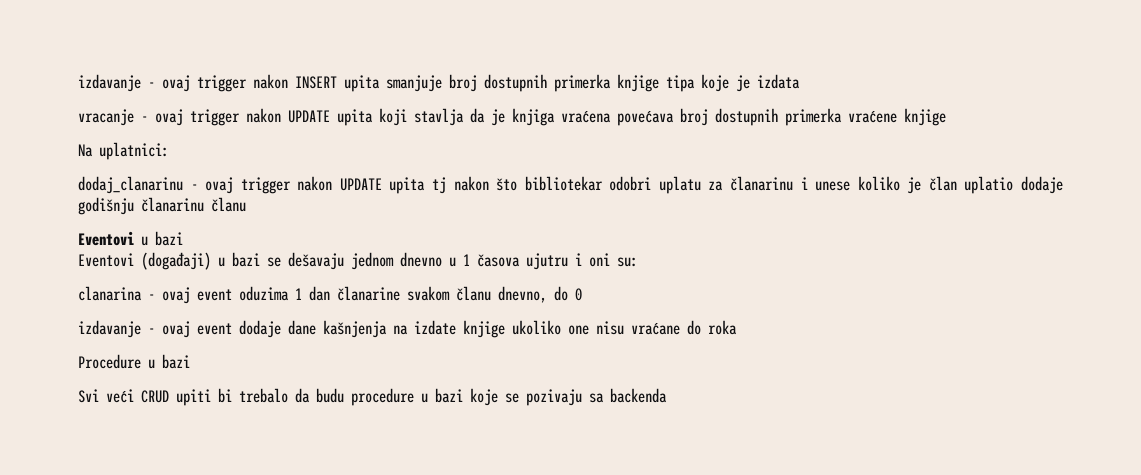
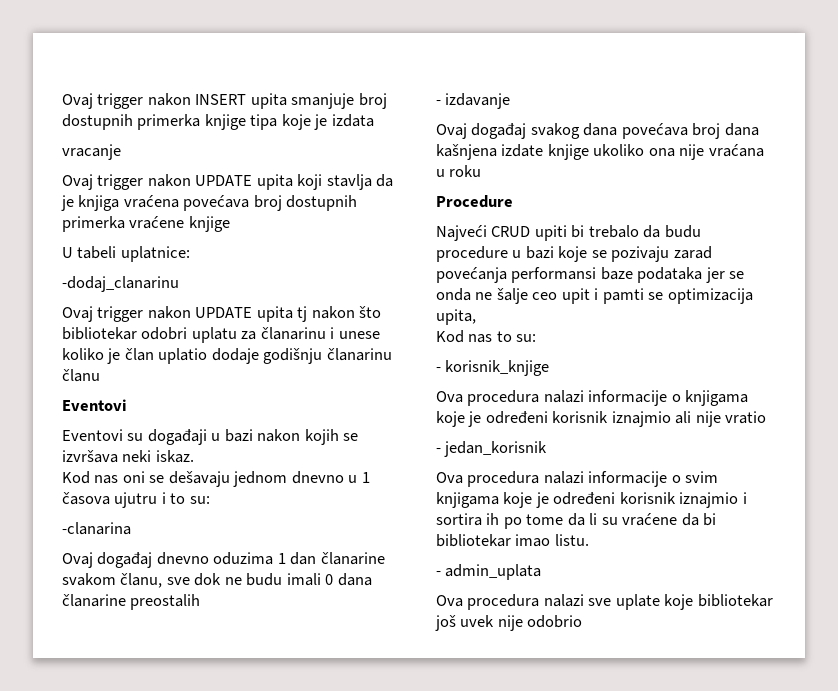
[78,74,190,92] izdavanje - ovaj -> [62,93,93,109] Ovaj
[141,109,183,126] - ovaj -> [62,174,93,190] // Ovaj
[78,142,169,160] [78,176,234,194] Na uplatnici: // dodaj_clanarinu - ovaj -> [62,246,190,262] [62,276,179,292] [62,306,93,322] U tabeli uplatnice: // -dodaj_clanarinu // Ovaj
[141,231,183,246] [78,252,260,270] u bazi // Eventovi (događaji) u bazi -> [62,429,359,445] [62,450,194,463] [62,471,145,484] // Eventovi su događaji u bazi nakon kojih se izvršava neki iskaz. // Kod nas oni
[589,253,638,267] [78,286,232,304] oni su: // clanarina - ovaj event -> [170,493,210,504] [62,522,131,535] [62,552,209,568] to su: // -clanarina // Ovaj događaj dnevno
[456,286,582,303] [78,320,737,338] [78,354,190,369] [78,389,134,403] članu dnevno, do 0 // izdavanje - ovaj event dodaje dane kašnjenja na izdate knjige ukoliko one nisu vraćane do roka // Procedure u bazi // Svi veći -> [120,573,372,588] [62,594,201,610] [436,93,511,109] [436,123,759,139] [436,144,764,160] [436,165,482,177] [436,195,513,208] [436,225,487,241] članu, sve dok ne budu imali 0 dana članarine preostalih // - izdavanje // Ovaj događaj svakog dana povećava broj dana kašnjena izdate knjige ukoliko ona nije vraćana u roku // Procedure // Najveći
[589,388,667,403] sa backenda -> [673,246,712,259] [436,267,745,283] [436,288,753,304] [436,309,476,325] [436,330,537,343] [436,360,550,376] [436,390,749,406] [436,411,767,427] [436,441,548,457] [436,471,719,487] [436,492,747,508] [436,513,717,529] [436,534,589,547] [436,564,542,580] [436,594,773,610] [435,615,583,631] zarad povećanja performansi baze podataka jer se onda ne šalje ceo upit i pamti se optimizacija upita, // Kod nas to su: // - korisnik_knjige // Ova procedura nalazi informacije o knjigama koje je određeni korisnik iznajmio ali nije vratio // - jedan_korisnik // Ova procedura nalazi informacije o svim knjigama koje je određeni korisnik iznajmio i sortira ih po tome da li su vraćene da bi bibliotekar imao listu. // - admin_uplata // Ova procedura nalazi sve uplate koje bibliotekar još uvek nije odobrio

